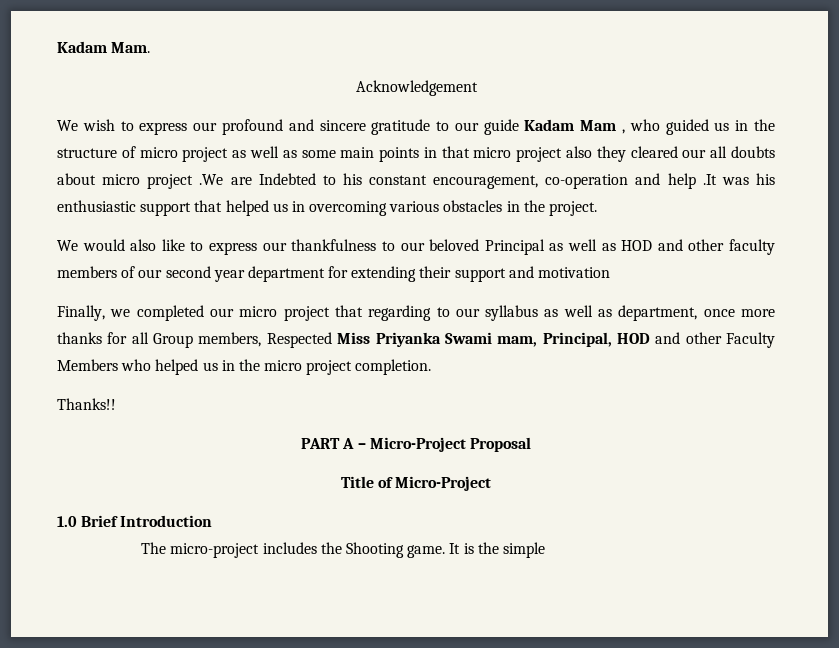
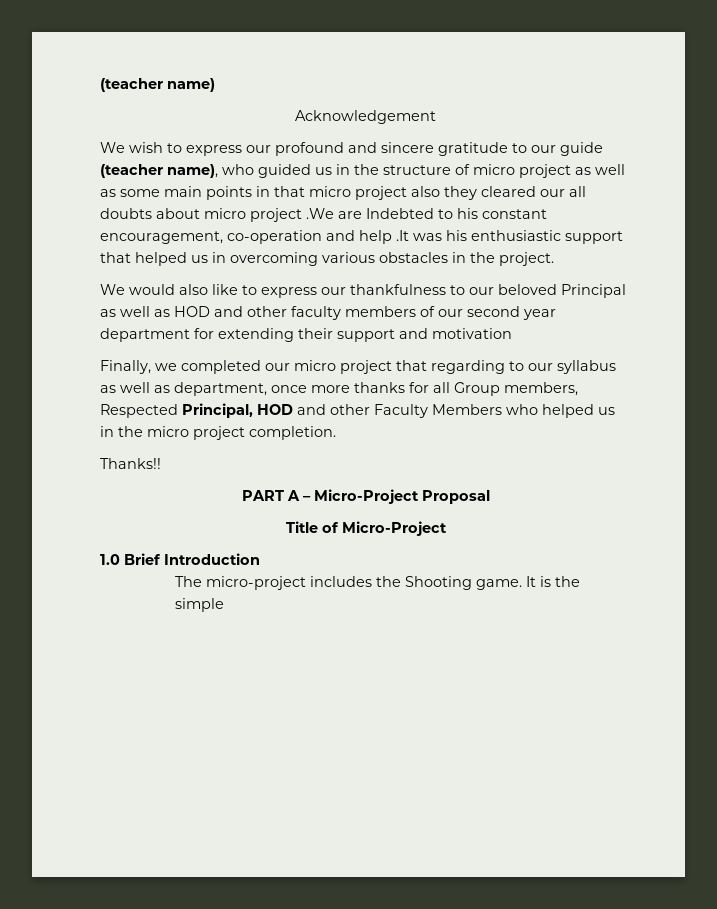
[57,41,151,53] Kadam Mam. -> [100,78,215,92] (teacher name)
[524,119,626,134] Kadam Mam , -> [100,164,218,178] (teacher name),
[337,332,538,347] Miss Priyanka Swami mam, -> (178, 411) none

